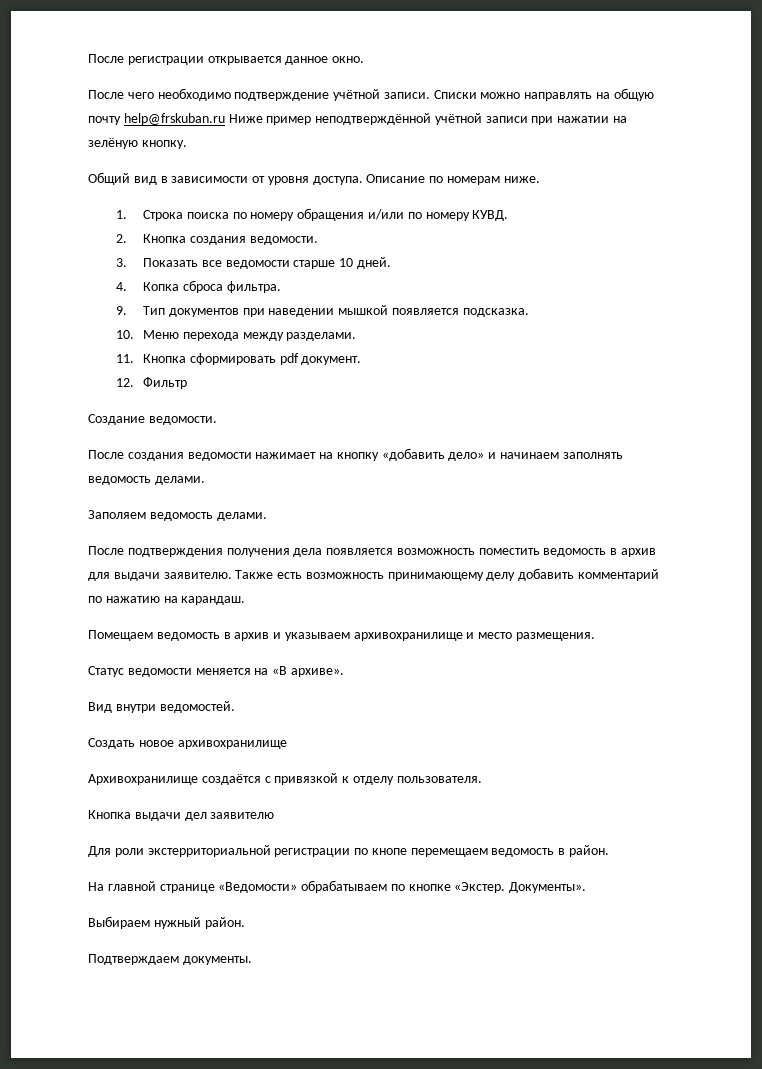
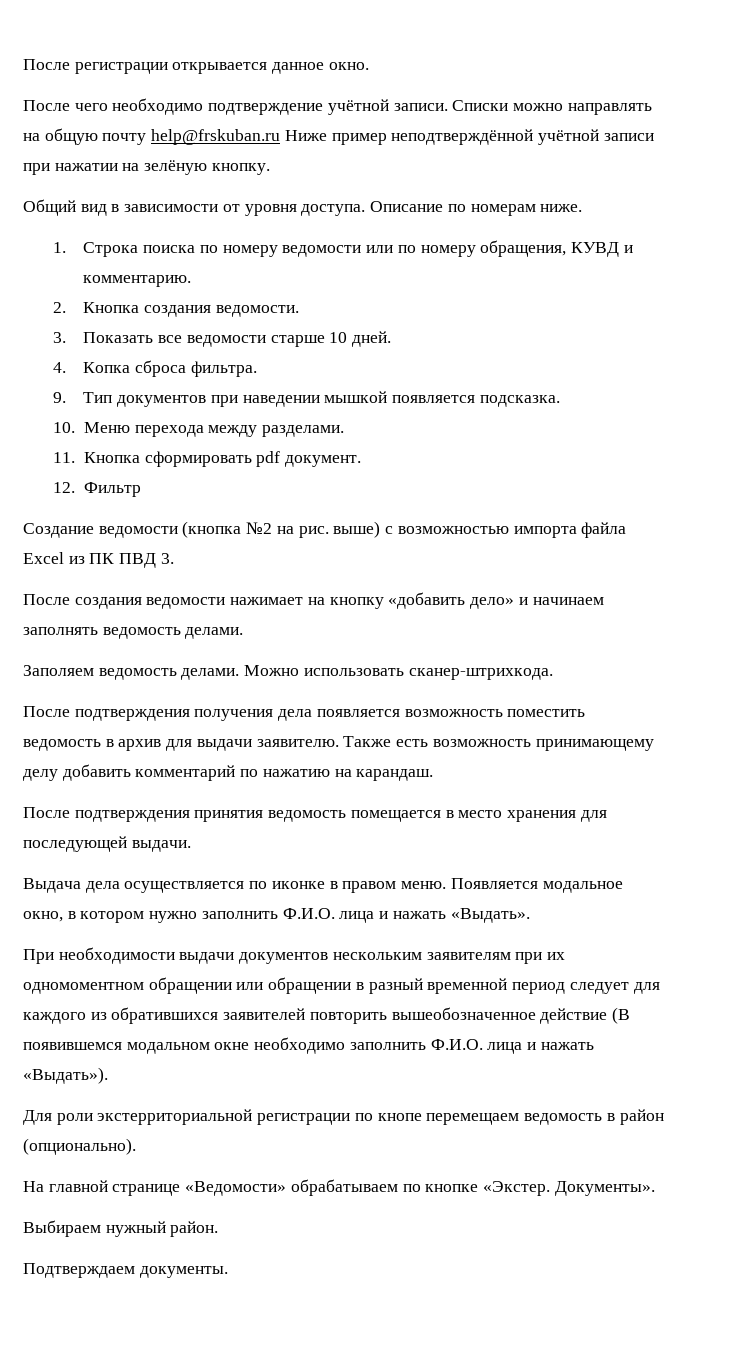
[297,208,509,221] обращения и/или по номеру КУВД. -> [282,240,633,257] [83,275,192,287] ведомости или по номеру обращения, КУВД и комментарию.
[148,416,217,425] ведомости. -> [98,521,627,538] [23,552,174,568] ведомости (кнопка №2 на рис. выше) с возможностью импорта файла Excel из ПК ПВД 3.
(267, 516) none -> [244,665,553,680] Можно использовать сканер-штрихкода.
[88,630,596,641] [88,666,344,677] [88,701,235,713] [88,738,287,749] [88,773,482,785] [88,810,275,821] Помещаем ведомость в архив и указываем архивохранилище и место размещения. // Статус ведомости меняется на «В архиве». // Вид внутри ведомостей. // Создать новое архивохранилище // Архивохранилище создаётся с привязкой к отделу пользователя. // Кнопка выдачи дел заявителю -> [23,807,607,822] [23,836,191,852] [23,878,623,893] [23,908,530,923] [23,947,566,964] [23,977,660,994] [23,1007,631,1024] [23,1037,594,1054] [23,1067,108,1084] После подтверждения принятия ведомость помещается в место хранения для последующей выдачи. // Выдача дела осуществляется по иконке в правом меню. Появляется модальное окно, в котором нужно заполнить Ф.И.О. лица и нажать «Выдать». // При необходимости выдачи документов нескольким заявителям при их одномоментном обращении или обращении в разный временной период следует для каждого из обратившихся заявителей повторить вышеобозначенное действие (В появившемся модальном окне необходимо заполнить Ф.И.О. лица и нажать «Выдать»).
[569,845,610,857] район. -> [619,1109,664,1125] [23,1138,136,1155] район (опционально).

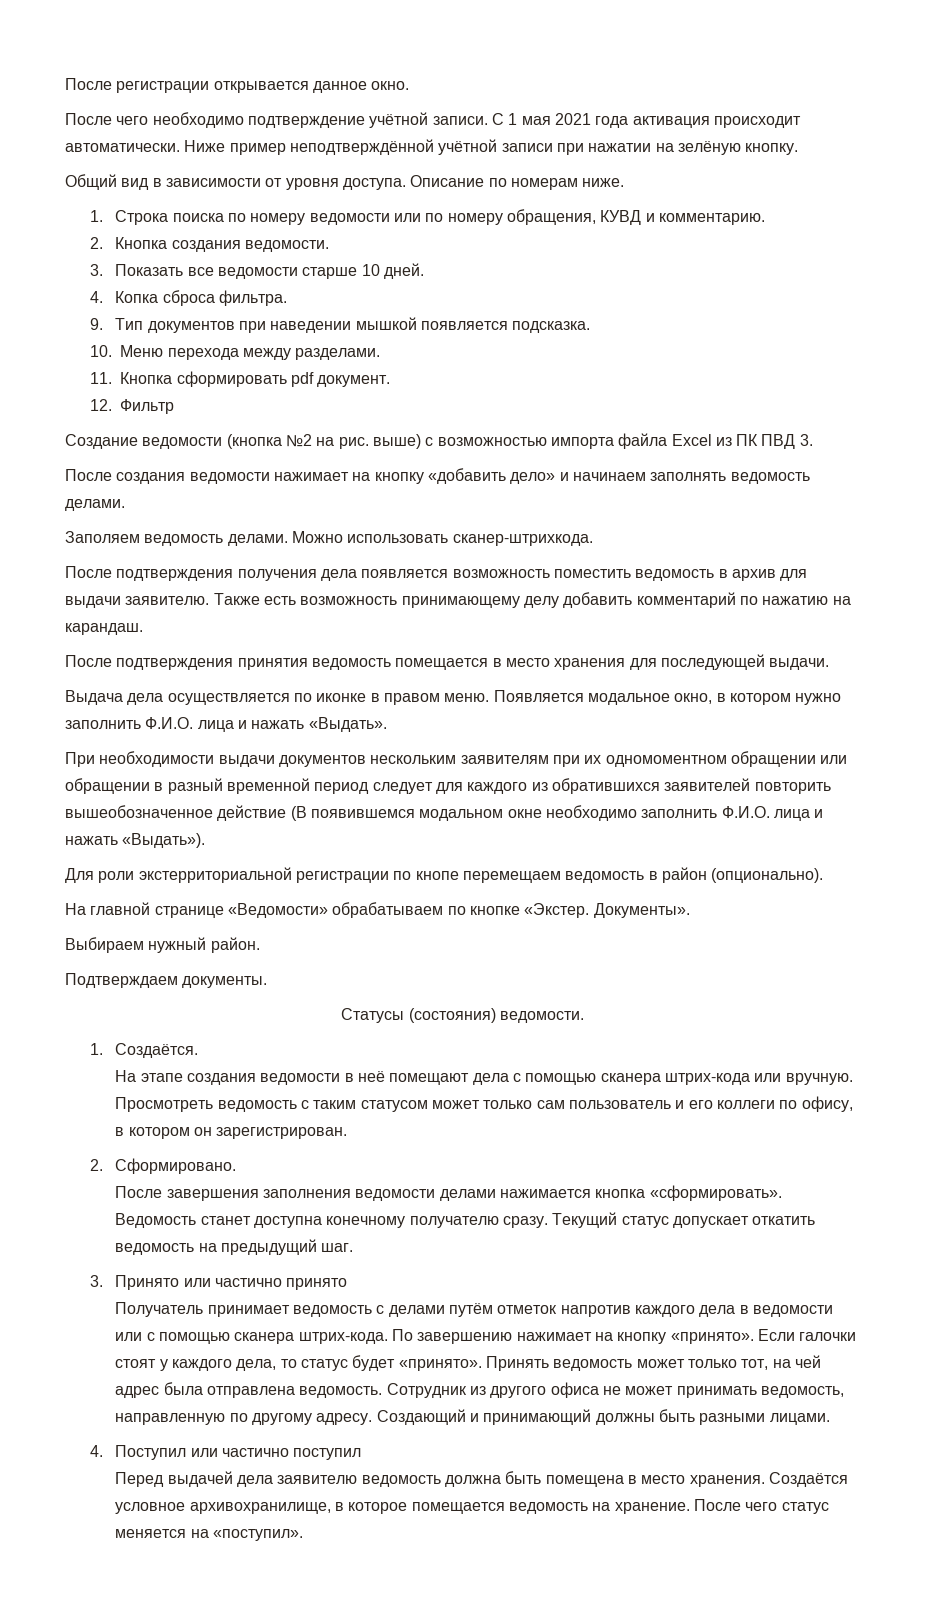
[452,100,652,115] [23,128,281,145] Списки можно направлять на общую почту help@frskuban.ru -> [491,113,801,128] [65,143,180,152] C 1 мая 2021 года активация происходит автоматически.
(228, 1272) none -> [341,1008,584,1023] [90,1043,199,1058] [115,1070,853,1085] [115,1096,853,1112] [115,1127,348,1139] [90,1158,237,1174] [115,1185,782,1201] [115,1212,816,1228] [115,1239,354,1255] [90,1275,348,1290] [115,1302,833,1317] [115,1329,857,1344] [115,1355,821,1371] [115,1382,844,1398] [115,1409,830,1425] [90,1445,362,1460] [115,1471,848,1487] [115,1499,829,1514] [115,1529,304,1541] // Статусы (состояния) ведомости. // 1. Создаётся. // На этапе создания ведомости в неё помещают дела с помощью сканера штрих-кода или вручную. Просмотреть ведомость с таким статусом может только сам пользователь и его коллеги по офису, в котором он зарегистрирован. // 2. Сформировано. // После завершения заполнения ведомости делами нажимается кнопка «сформировать». Ведомость станет доступна конечному получателю сразу. Текущий статус допускает откатить ведомость на предыдущий шаг. // 3. Принято или частично принято // Получатель принимает ведомость с делами путём отметок напротив каждого дела в ведомости или с помощью сканера штрих-кода. По завершению нажимает на кнопку «принято». Если галочки стоят у каждого дела, то статус будет «принято». Принять ведомость может только тот, на чей адрес была отправлена ведомость. Сотрудник из другого офиса не может принимать ведомость, направленную по другому адресу. Создающий и принимающий должны быть разными лицами. // 4. Поступил или частично поступил // Перед выдачей дела заявителю ведомость должна быть помещена в место хранения. Создаётся условное архивохранилище, в которое помещается ведомость на хранение. После чего статус меняется на «поступил».

